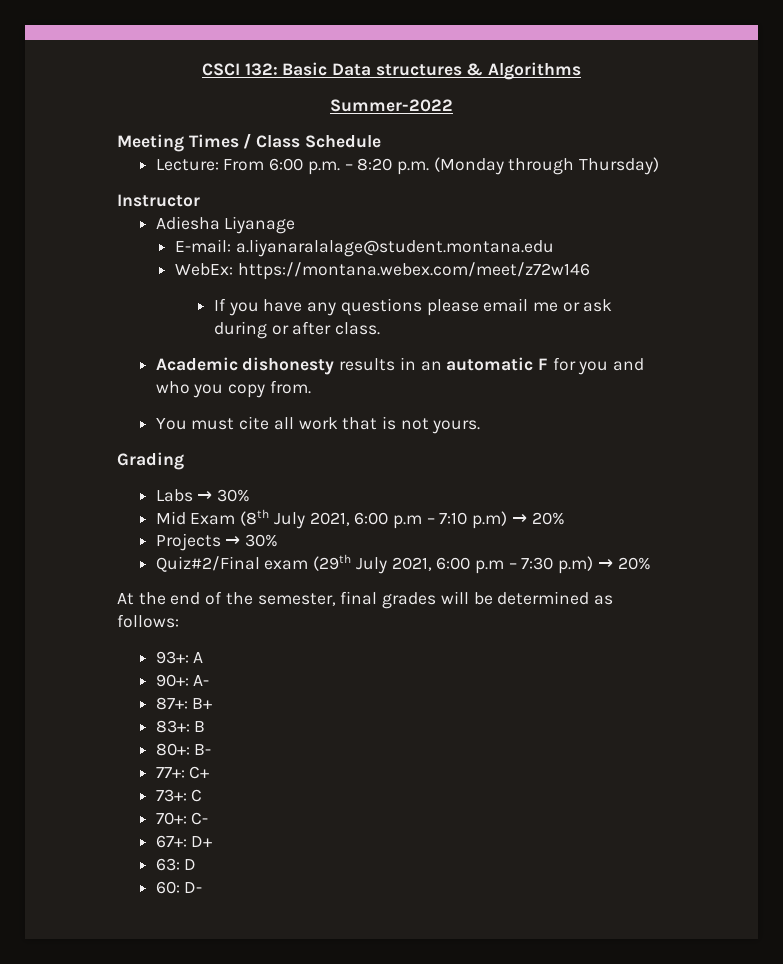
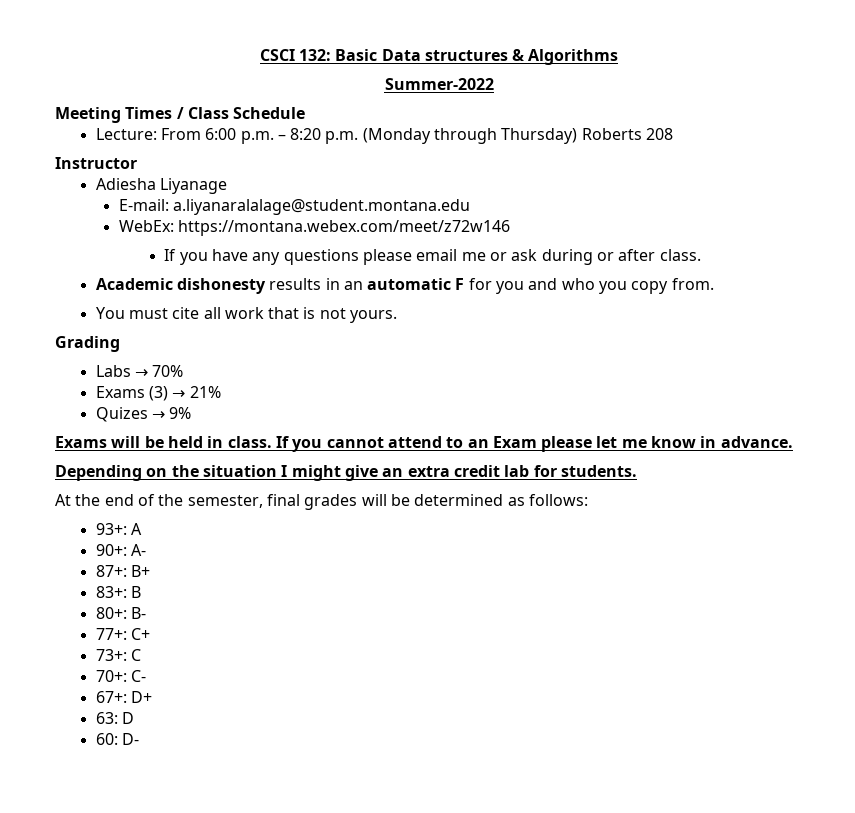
(660, 166) none -> [581,128,674,140] Roberts 208
[217,489,251,502] [155,509,565,529] [155,533,279,551] [155,554,651,574] 30% // Mid Exam (8th July 2021, 6:00 p.m – 7:10 p.m) → 20% // Projects → 30% // Quiz#2/Final exam (29th July 2021, 6:00 p.m – 7:30 p.m) → 20% -> [152,365,184,377] [95,386,221,401] [95,407,192,422] [55,436,793,452] [55,465,637,481] 70% // Exams (3) → 21% // Quizes → 9% // Exams will be held in class. If you cannot attend to an Exam please let me know in advance. // Depending on the situation I might give an extra credit lab for students.

